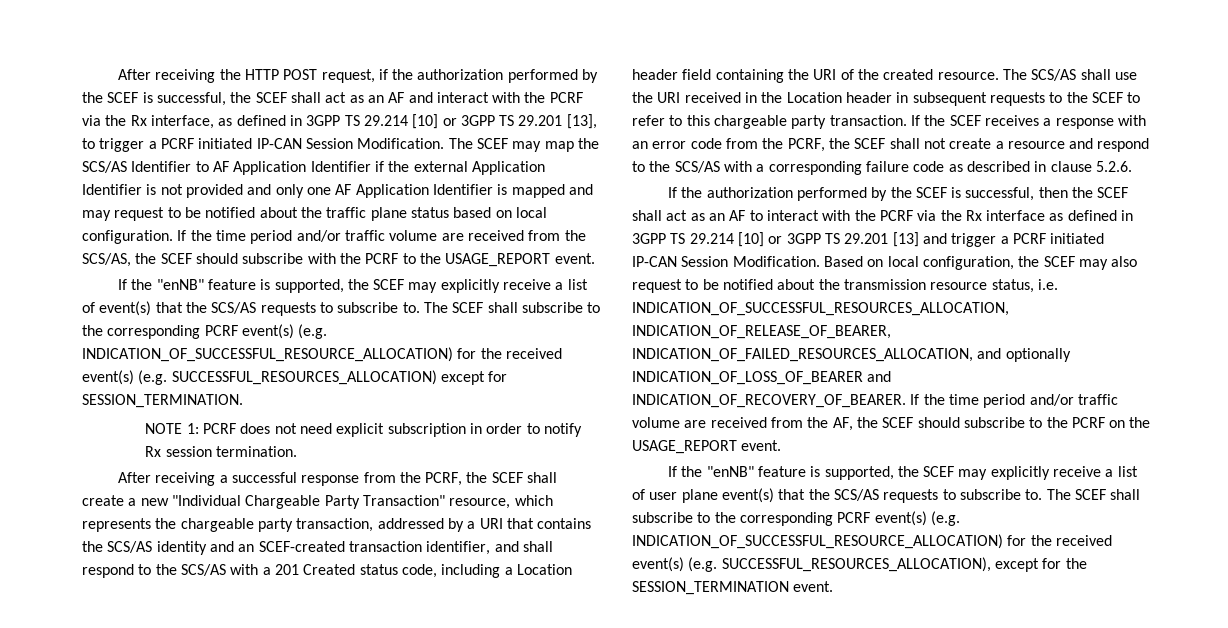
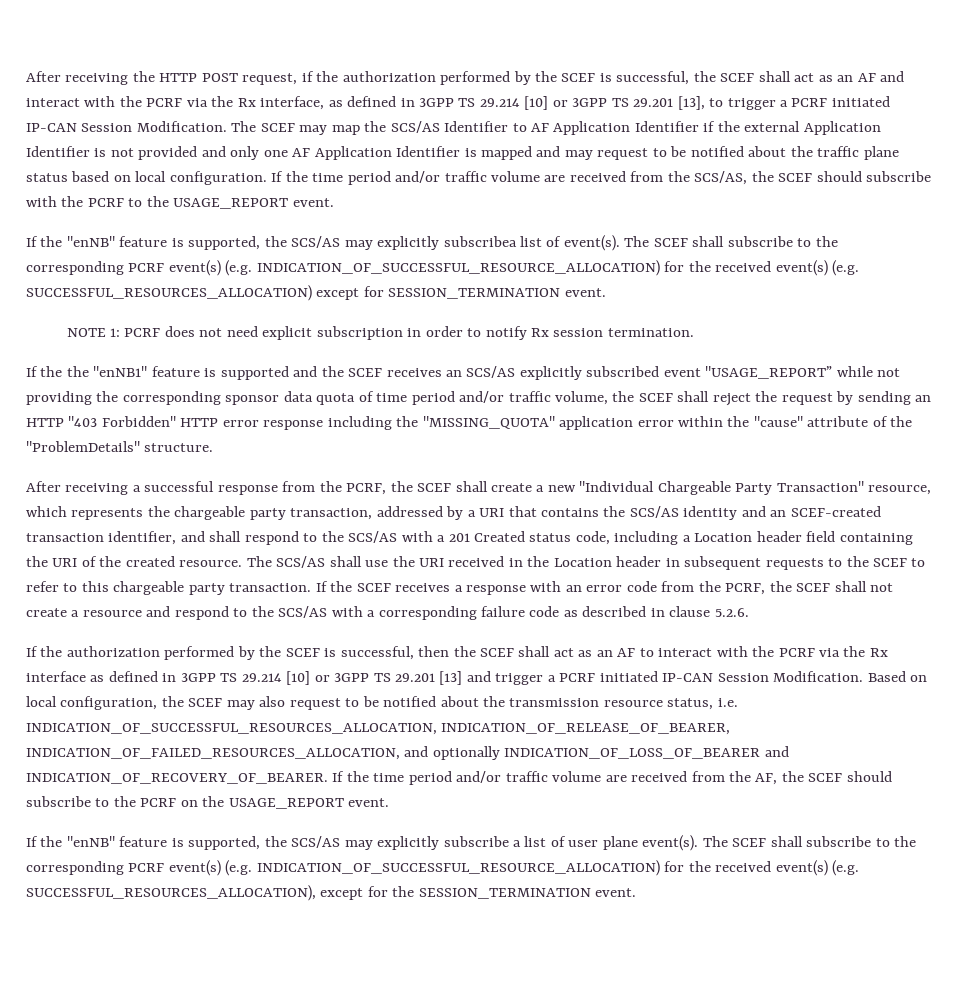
[373,279,588,293] [82,301,420,316] SCEF may explicitly receive a list of event(s) that the SCS/AS requests to subscribe to. -> [291,235,620,251] SCS/AS may explicitly subscribea list of event(s).
[82,394,243,408] SESSION_TERMINATION. -> [388,288,606,299] SESSION_TERMINATION event.
(298, 451) none -> [26,366,901,380] [26,391,932,406] [26,416,913,430] [26,441,214,452] // If the the "enNB1" feature is supported and the SCEF receives an SCS/AS explicitly subscribed event "USAGE_REPORT” while not providing the corresponding sponsor data quota of time period and/or traffic volume, the SCEF shall reject the request by sending an HTTP "403 Forbidden" HTTP error response including the "MISSING_QUOTA" application error within the "cause" attribute of the "ProblemDetails" structure.
[923,466,1102,480] SCEF may explicitly receive -> [291,836,509,850] SCS/AS may explicitly subscribe
[721,488,1043,503] event(s) that the SCS/AS requests to subscribe to. -> [642,835,699,851] event(s).

